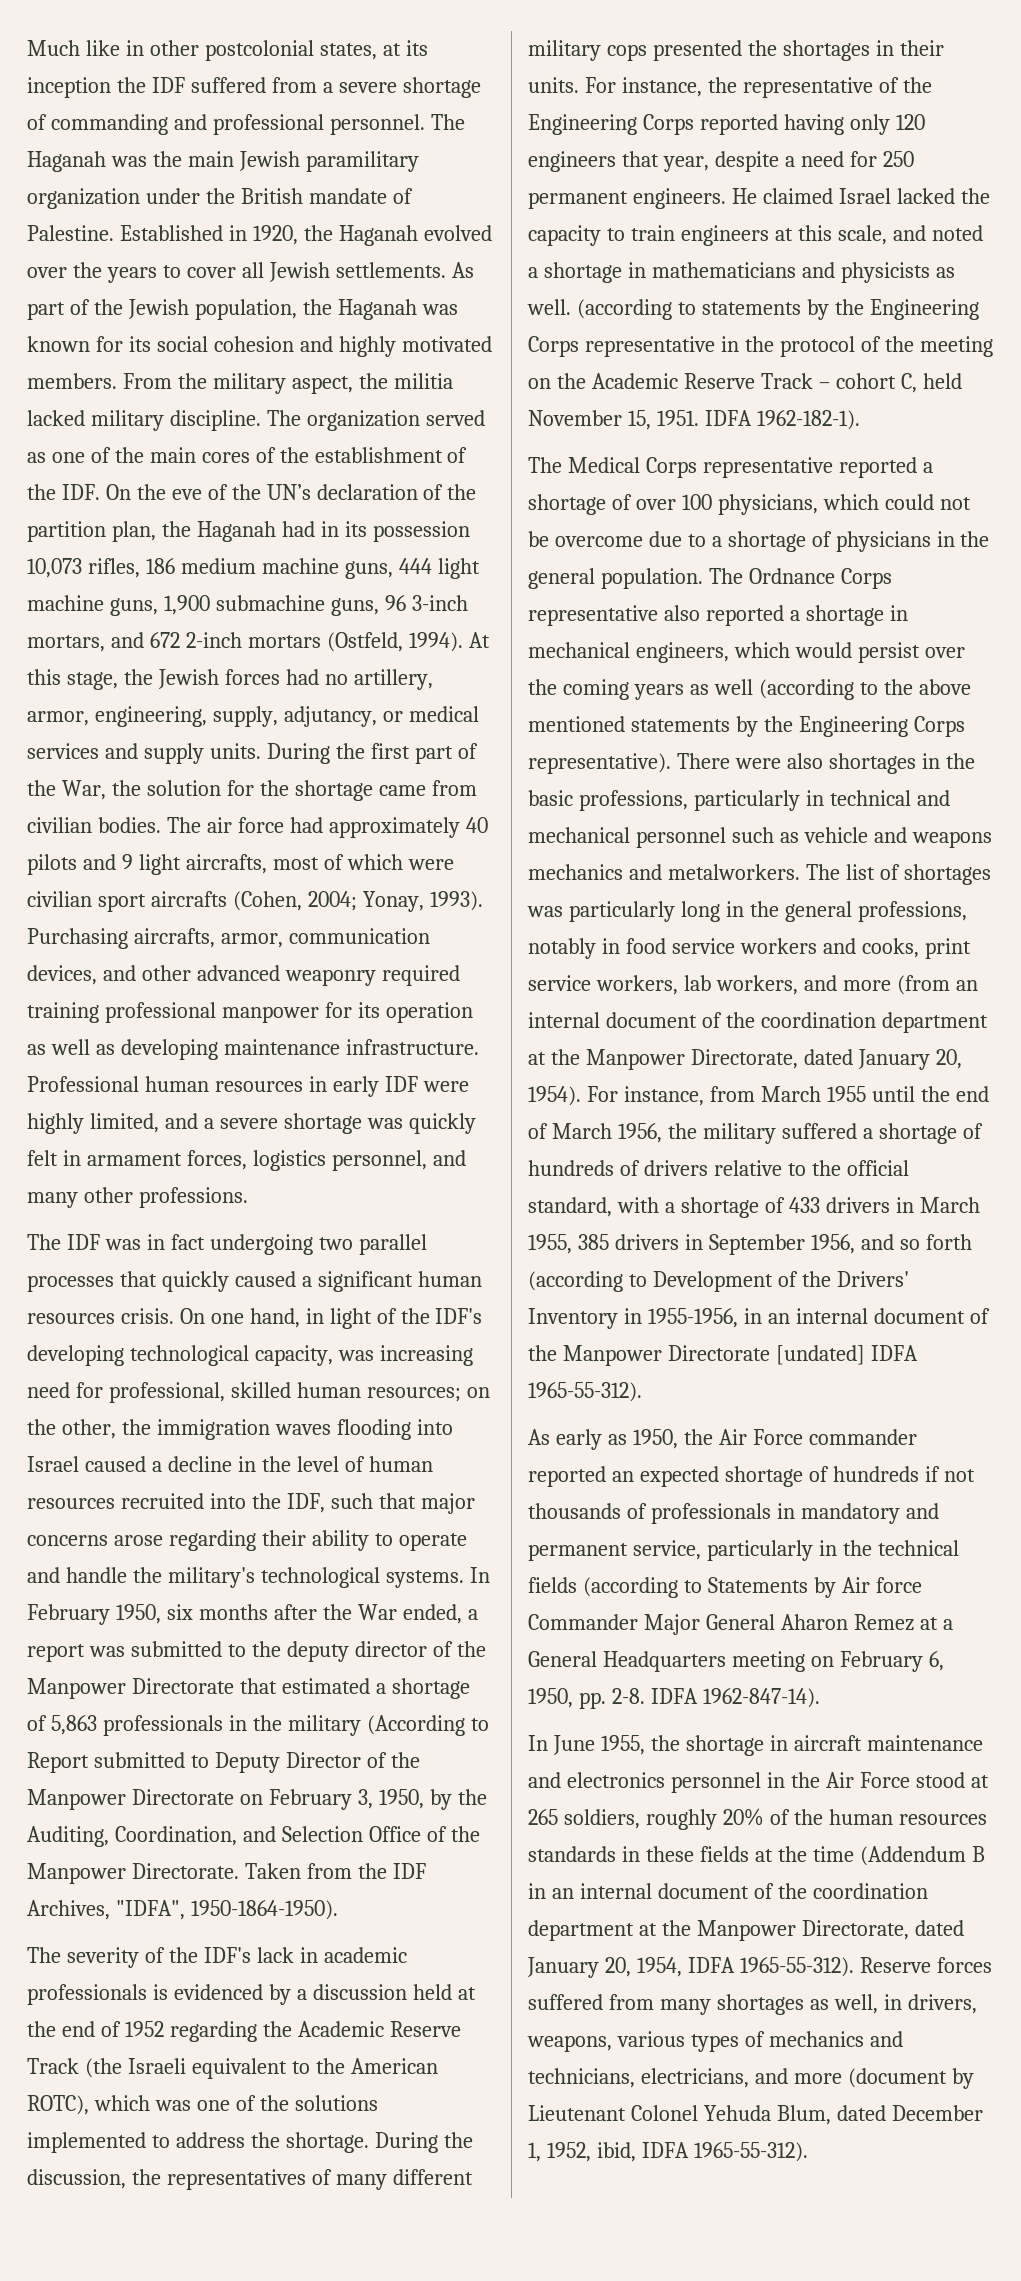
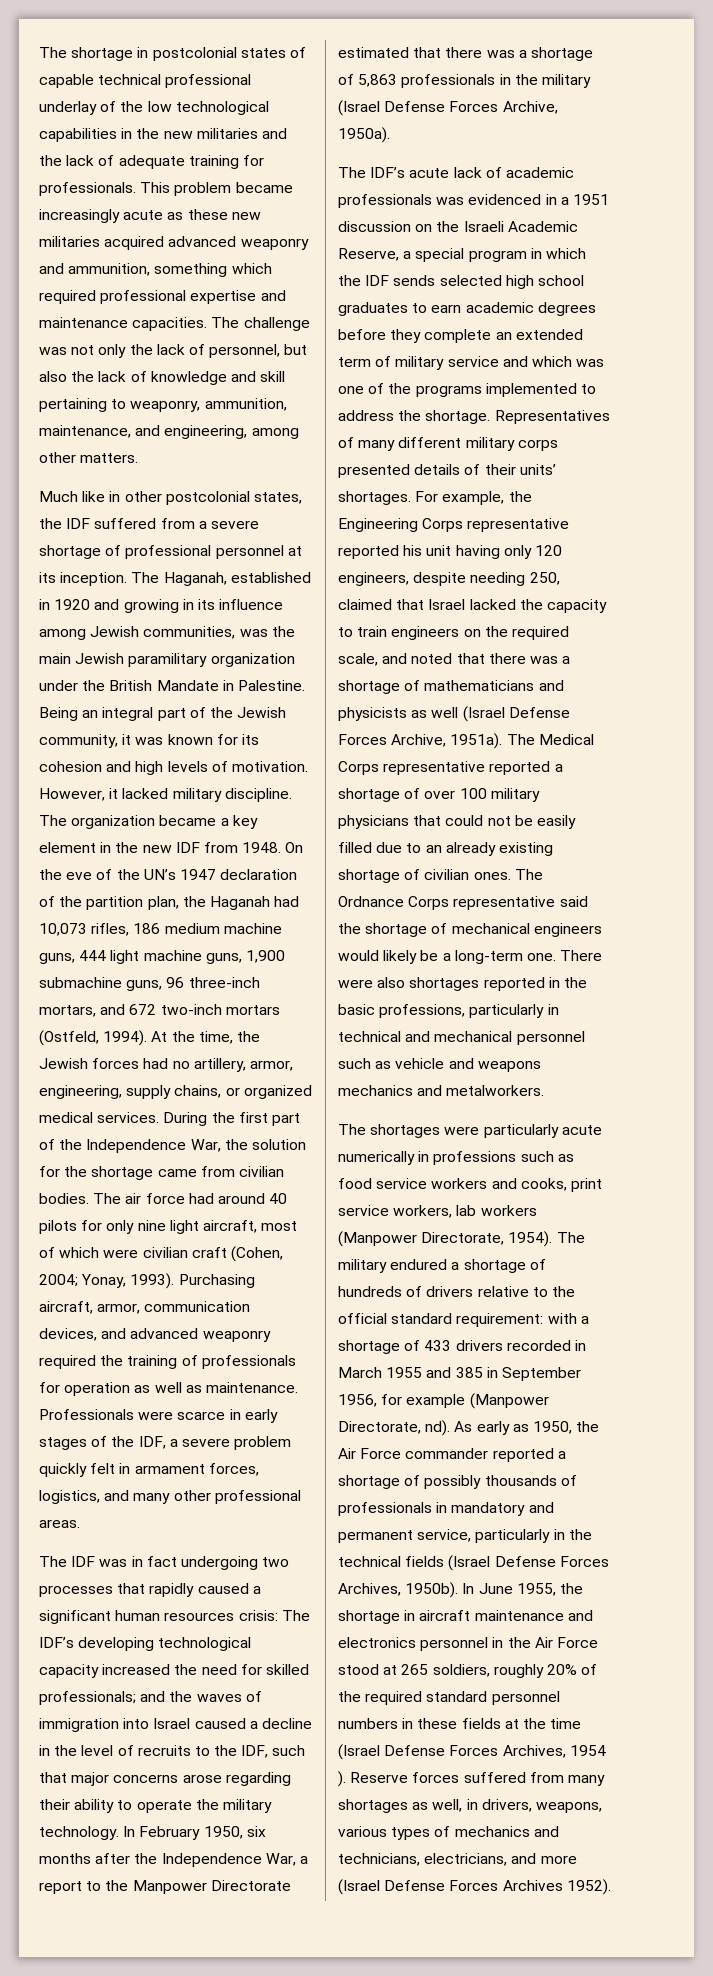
(27, 48) none -> [39,47,306,61] [39,74,252,88] [39,101,269,115] [39,128,287,142] [39,155,264,169] [39,182,293,196] [39,209,261,223] [39,236,309,250] [39,263,272,277] [39,290,286,304] [39,317,310,331] [39,344,308,358] [39,371,286,385] [39,398,287,412] [39,425,299,439] [39,452,139,463] The shortage in postcolonial states of capable technical professional underlay of the low technological capabilities in the new militaries and the lack of adequate training for professionals. This problem became increasingly acute as these new militaries acquired advanced weaponry and ammunition, something which required professional expertise and maintenance capacities. The challenge was not only the lack of personnel, but also the lack of knowledge and skill pertaining to weaponry, ammunition, maintenance, and engineering, among other matters. //
[382,40,428,56] [27,77,111,98] at its inception -> (302, 498) none
[50,114,465,135] [27,151,106,172] commanding and professional personnel. The Haganah -> [125,545,302,559] [39,572,311,586] [39,599,284,613] [39,626,236,640] professional personnel at its inception. The Haganah, established in 1920 and growing in its influence among Jewish communities,
[308,188,413,204] [27,225,492,246] [27,262,474,283] mandate of Palestine. Established in 1920, the Haganah evolved over the years to cover all Jewish settlements. As -> [156,680,305,691] [39,707,154,721] Mandate in Palestine. Being an integral
[194,299,417,320] population, the Haganah -> [39,734,132,748] community, it
[156,336,208,352] social -> (259, 739) none
[338,336,492,357] [27,373,453,394] highly motivated members. From the military aspect, the militia -> [135,761,308,775] [39,788,119,801] high levels of motivation. However, it
[425,410,485,426] [27,447,468,463] [27,484,100,500] served as one of the main cores of the establishment of the IDF. -> [159,815,258,829] [39,842,282,853] became a key element in the new IDF from 1948.
(311, 492) none -> [179,869,216,880] 1947
[320,521,470,542] in its possession -> (300, 901) none
[411,595,468,611] 3-inch -> [188,977,260,988] three-inch
[185,632,242,648] 2-inch -> [160,1004,222,1015] two-inch
[27,669,118,690] this stage, -> [171,1031,233,1044] the time,
[212,706,479,727] [27,743,261,764] supply, adjutancy, or medical services and supply units. -> [126,1085,312,1099] [39,1112,160,1123] supply chains, or organized medical services.
(56, 788) none -> [86,1139,187,1153] Independence
[328,817,460,838] approximately -> [217,1193,265,1204] around
[82,854,267,875] and 9 light aircrafts, -> [81,1220,257,1234] for only nine light aircraft,
[97,891,227,912] sport aircrafts -> [191,1247,227,1258] craft
[133,928,215,948] aircrafts, -> [39,1301,93,1314] aircraft,
[141,965,191,981] other -> (127, 1333) none
[27,1002,473,1023] [27,1039,479,1060] [27,1076,469,1097] [27,1113,403,1134] training professional manpower for its operation as well as developing maintenance infrastructure. Professional human resources in early IDF were highly limited, and a severe shortage was -> [100,1355,296,1369] [39,1382,298,1396] [39,1409,278,1423] [39,1436,292,1450] the training of professionals for operation as well as maintenance. Professionals were scarce in early stages of the IDF, a severe problem
[252,1150,427,1171] logistics personnel, -> [39,1490,100,1504] logistics,
[138,1187,248,1208] professions. -> [214,1490,301,1504] [39,1519,80,1528] professional areas.
[358,1234,427,1255] parallel -> (290, 1562) none
[161,1271,229,1292] quickly -> [149,1583,195,1597] rapidly
[120,1308,483,1329] [27,1345,473,1366] [27,1382,490,1403] [27,1419,411,1440] crisis. On one hand, in light of the IDF's developing technological capacity, was increasing need for professional, skilled human resources; on the other, the immigration waves flooding -> [238,1610,310,1621] [39,1637,252,1651] [39,1664,309,1678] [39,1691,262,1705] [39,1718,119,1732] crisis: The IDF’s developing technological capacity increased the need for skilled professionals; and the waves of immigration
[368,1456,433,1472] [27,1493,246,1509] human resources recruited into -> [137,1745,210,1756] recruits to
[27,1567,464,1588] and handle the military's technological systems. -> [195,1799,272,1813] [39,1826,119,1840] the military technology.
[357,1604,478,1624] [27,1641,486,1662] [27,1678,370,1699] War ended, a report was submitted to the deputy director of the Manpower Directorate that estimated -> [161,1853,308,1867] [39,1880,291,1894] [338,47,515,58] Independence War, a report to the Manpower Directorate estimated that there was
[366,1715,489,1736] [27,1752,420,1773] [27,1789,487,1810] [27,1826,480,1847] [27,1863,426,1884] [27,1900,338,1920] [27,1947,407,1968] [27,1984,476,2005] [27,2021,461,2042] [27,2058,438,2079] [27,2095,89,2115] (According to Report submitted to Deputy Director of the Manpower Directorate on February 3, 1950, by the Auditing, Coordination, and Selection Office of the Manpower Directorate. Taken from the IDF Archives, "IDFA", 1950-1864-1950). // The severity of the IDF's lack in academic professionals is evidenced by a discussion held at the end of 1952 regarding the Academic Reserve Track (the Israeli equivalent to the American ROTC), -> [338,100,558,116] [338,127,390,143] [338,167,574,178] [338,194,609,208] [338,221,578,232] [338,248,586,262] [338,275,584,289] [338,302,596,316] [338,329,583,343] [338,356,528,370] (Israel Defense Forces Archive, 1950a). // The IDF’s acute lack of academic professionals was evidenced in a 1951 discussion on the Israeli Academic Reserve, a special program in which the IDF sends selected high school graduates to earn academic degrees before they complete an extended term of military service and
[294,2095,378,2111] solutions -> [415,385,482,397] programs
[374,2132,473,2153] [27,2169,473,2190] [528,40,944,61] [528,77,932,98] [528,114,925,135] [528,151,914,172] [528,188,833,209] During the discussion, the representatives of many different military cops presented the shortages in their units. For instance, the representative of the Engineering Corps reported having only 120 engineers that year, despite a need for 250 permanent engineers. He claimed -> [494,410,610,424] [338,437,558,451] [338,464,556,478] [338,491,532,505] [338,518,570,532] [338,545,562,559] [338,572,560,586] [338,599,425,610] Representatives of many different military corps presented details of their units’ shortages. For example, the Engineering Corps representative reported his unit having only 120 engineers, despite needing 250, claimed that
[774,225,983,245] [528,262,646,283] at this scale, and noted a shortage in -> [463,626,569,640] [338,653,571,666] [338,680,421,694] on the required scale, and noted that there was a shortage of
[527,299,979,320] [528,336,993,357] [528,373,962,393] [528,410,860,430] well. (according to statements by the Engineering Corps representative in the protocol of the meeting on the Academic Reserve Track – cohort C, held November 15, 1951. IDFA 1962-182-1). // -> [431,706,570,722] [338,733,503,749] well (Israel Defense Forces Archive, 1951a).
[717,494,971,515] [528,531,990,552] [528,568,892,589] [528,605,908,626] [528,642,965,663] [528,679,971,700] [528,716,965,737] [528,753,671,774] physicians, which could not be overcome due to a shortage of physicians in the general population. The Ordnance Corps representative also reported a shortage in mechanical engineers, which would persist over the coming years as well (according to the above mentioned statements by the Engineering Corps representative). -> [490,788,540,802] [338,815,576,829] [338,842,553,856] [338,869,543,883] [338,896,588,910] [338,923,602,937] [338,950,556,964] military physicians that could not be easily filled due to an already existing shortage of civilian ones. The Ordnance Corps representative said the shortage of mechanical engineers would likely be a long-term one.
(916, 763) none -> [483,977,545,991] reported
[805,864,991,885] [527,901,967,922] [528,938,620,959] The list of shortages was particularly long in the general professions, notably in -> [338,1124,602,1138] [338,1151,574,1165] // The shortages were particularly acute numerically in professions such as
[715,975,978,995] [528,1012,988,1033] [528,1049,962,1070] [528,1086,989,1106] [528,1123,857,1144] workers, and more (from an internal document of the coordination department at the Manpower Directorate, dated January 20, 1954). For instance, from March 1955 until the end of March 1956, the military suffered -> [480,1205,537,1216] [338,1231,585,1247] [338,1259,448,1273] workers (Manpower Directorate, 1954). The military endured
[528,1197,612,1217] standard, -> [391,1313,544,1327] standard requirement:
(890, 1205) none -> [506,1340,571,1351] recorded
[528,1234,972,1255] [528,1271,909,1292] [528,1308,990,1329] [528,1345,918,1366] [528,1382,642,1402] 1955, 385 drivers in September 1956, and so forth (according to Development of the Drivers' Inventory in 1955-1956, in an internal document of the Manpower Directorate [undated] IDFA 1965-55-312). // -> [386,1367,581,1381] [338,1393,549,1409] [338,1420,451,1436] 1955 and 385 in September 1956, for example (Manpower Directorate, nd).
[611,1466,975,1487] an expected shortage of hundreds if not -> [557,1451,566,1459] [338,1475,482,1489] a shortage of possibly
[582,1577,922,1598] [528,1614,953,1635] [528,1651,944,1672] [528,1688,820,1709] (according to Statements by Air force Commander Major General Aharon Remez at a General Headquarters meeting on February 6, 1950, pp. 2-8. IDFA 1962-847-14). // -> [448,1555,609,1571] [338,1582,459,1598] (Israel Defense Forces Archives, 1950b).
[828,1809,987,1825] [528,1846,616,1862] human resources standards -> [365,1691,560,1705] [338,1718,398,1729] required standard personnel numbers
[859,1846,985,1866] [528,1883,928,1899] [528,1920,964,1941] [527,1957,854,1978] (Addendum B in an internal document of the coordination department at the Manpower Directorate, dated January 20, 1954, IDFA 1965-55-312). -> [338,1744,606,1760] [338,1771,346,1787] (Israel Defense Forces Archives, 1954 ).
[847,2068,974,2089] [528,2105,983,2125] [528,2142,808,2162] (document by Lieutenant Colonel Yehuda Blum, dated December 1, 1952, ibid, IDFA 1965-55-312). -> [338,1879,611,1895] (Israel Defense Forces Archives 1952).

